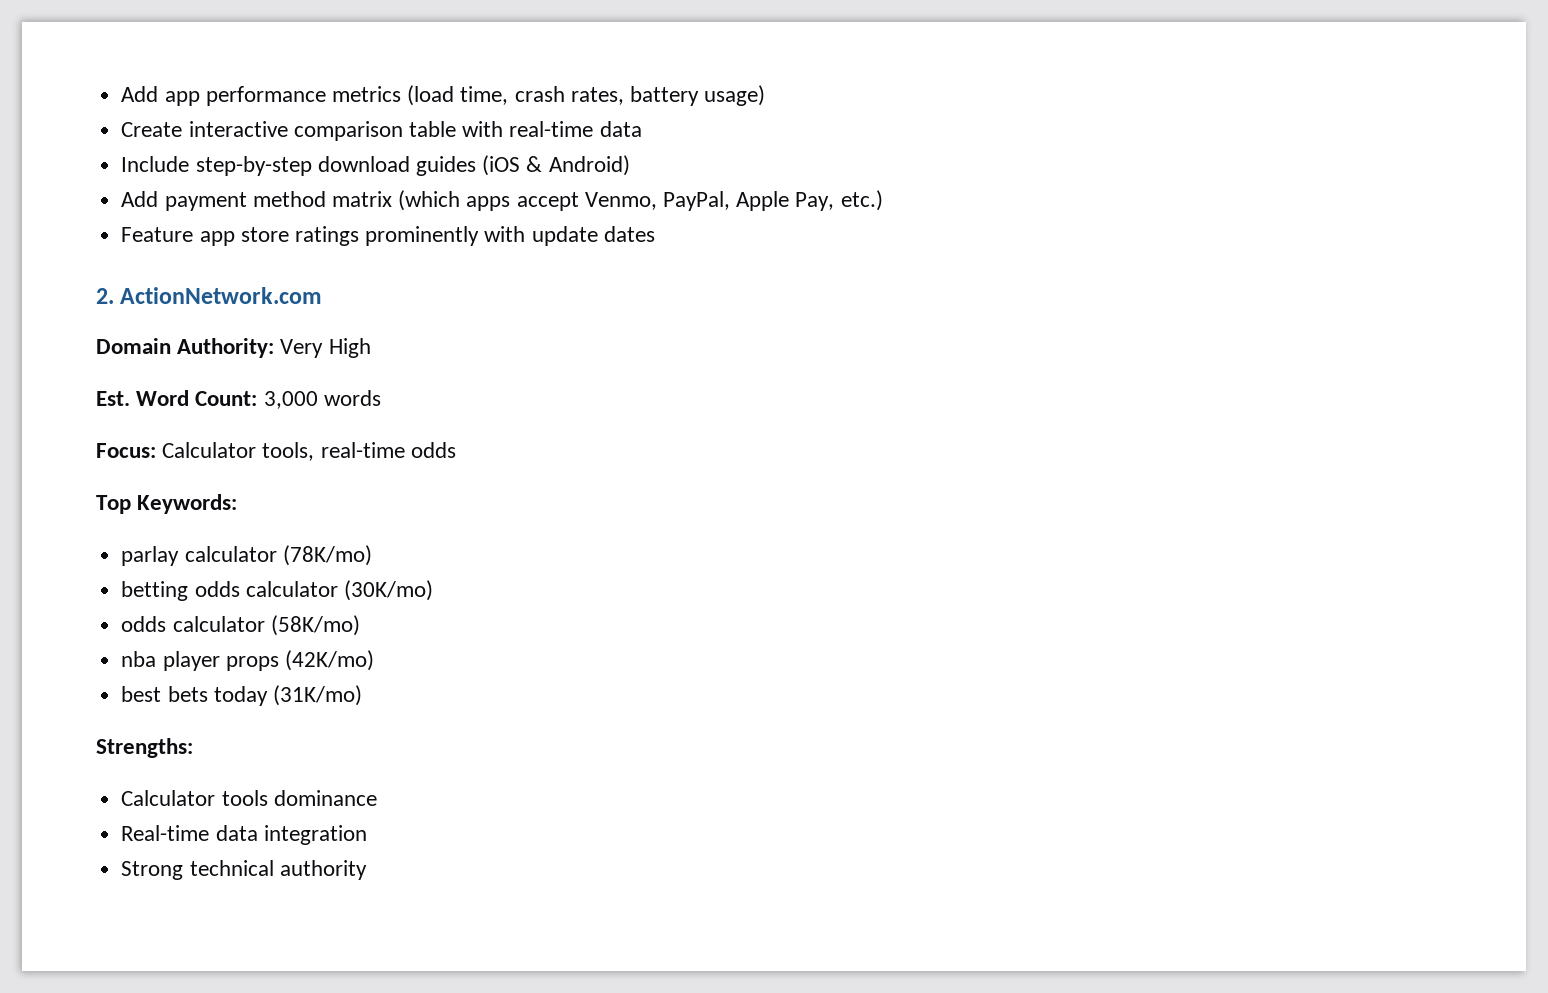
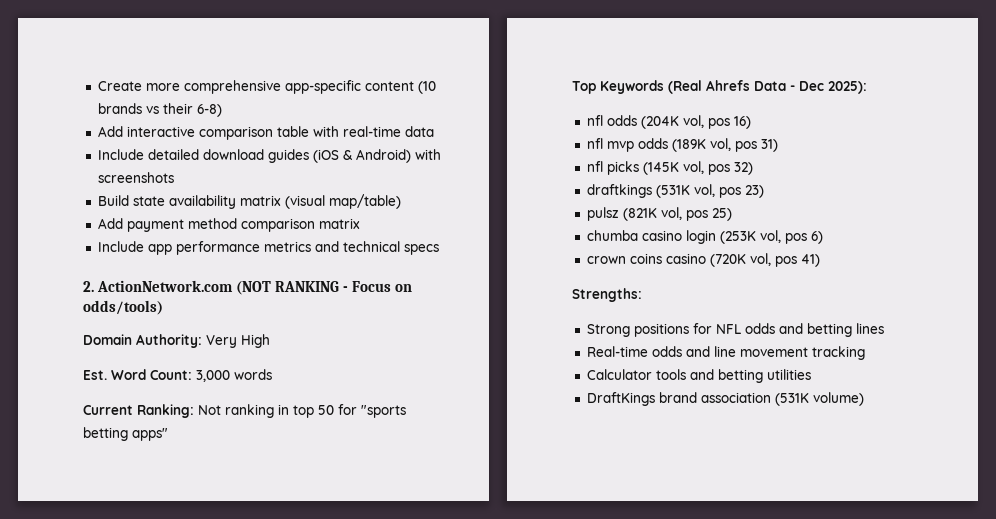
[121,85,766,106] [121,122,183,137] Add app performance metrics (load time, crash rates, battery usage) // Create -> [97,80,436,94] [97,103,222,117] [97,126,123,137] Create more comprehensive app-specific content (10 brands vs their 6-8) // Add
[195,156,312,176] step-by-step -> [147,149,199,160] detailed
(630, 165) none -> [414,149,441,160] [97,172,174,183] [97,194,401,209] with screenshots // Build state availability matrix (visual map/table)
[331,190,883,211] [121,226,655,246] [96,287,323,304] matrix (which apps accept Venmo, PayPal, Apple Pay, etc.) // Feature app store ratings prominently with update dates // 2. ActionNetwork.com -> [240,218,360,232] [97,241,439,255] [83,280,413,295] [83,300,163,315] comparison matrix // Include app performance metrics and technical specs // 2. ActionNetwork.com (NOT RANKING - Focus on odds/tools)
[96,442,456,461] [96,494,238,514] [121,545,372,566] [121,580,433,601] [121,615,360,636] [121,650,374,671] [121,685,362,706] [96,738,193,758] [121,790,377,806] [121,825,367,845] [121,860,367,880] Focus: Calculator tools, real-time odds // Top Keywords: // parlay calculator (78K/mo) // betting odds calculator (30K/mo) // odds calculator (58K/mo) // nba player props (42K/mo) // best bets today (31K/mo) // Strengths: // Calculator tools dominance // Real-time data integration // Strong technical authority -> [83,404,406,418] [83,427,168,441] [572,80,867,94] [586,115,751,129] [586,138,778,152] [586,161,753,175] [586,184,764,198] [586,207,732,221] [586,230,823,244] [586,253,820,267] [572,288,642,302] [586,323,884,337] [586,346,865,360] [586,369,811,383] [586,392,864,406] Current Ranking: Not ranking in top 50 for "sports betting apps" // Top Keywords (Real Ahrefs Data - Dec 2025): // nfl odds (204K vol, pos 16) // nfl mvp odds (189K vol, pos 31) // nfl picks (145K vol, pos 32) // draftkings (531K vol, pos 23) // pulsz (821K vol, pos 25) // chumba casino login (253K vol, pos 6) // crown coins casino (720K vol, pos 41) // Strengths: // Strong positions for NFL odds and betting lines // Real-time odds and line movement tracking // Calculator tools and betting utilities // DraftKings brand association (531K volume)

